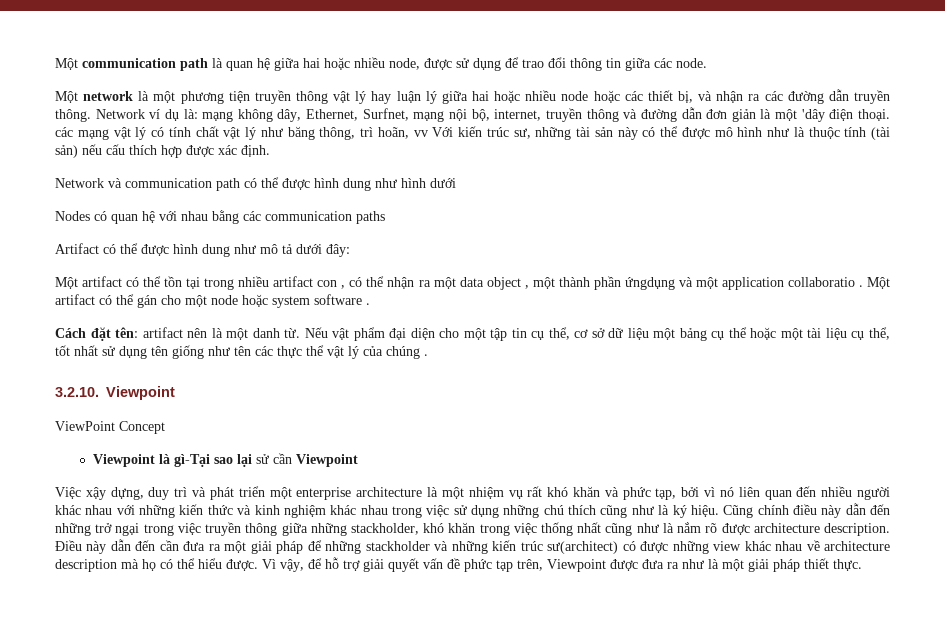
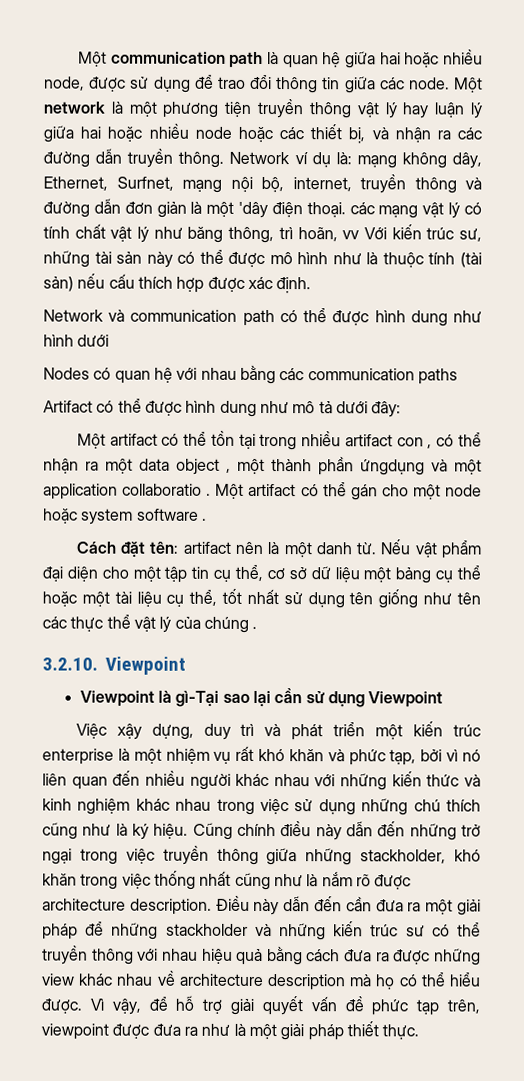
(707, 63) // -> (450, 83) none
[55,421,165,434] // ViewPoint Concept -> (186, 665) none
[255,453,292,464] sử cần -> [274,688,365,708] cần sử dụng
[296,487,423,500] enterprise architecture -> [413,721,482,737] [42,748,114,765] kiến trúc enterprise
[547,541,636,554] sư(architect) có -> [405,922,481,937] [42,945,390,966] sư có thể truyền thông với nhau hiệu quả bằng cách đưa ra
[547,559,606,572] Viewpoint -> [41,1023,109,1040] viewpoint

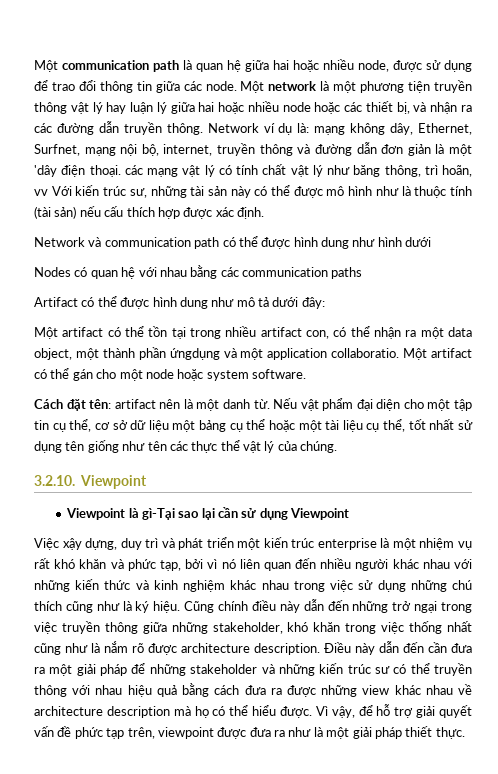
[396,437,433,449] con , -> [306,330,329,339] con,
[176,458,231,475] object , -> [34,348,72,360] object,
[122,483,212,496] collaboratio . -> [331,348,400,358] collaboratio.
[136,508,207,521] software . -> [252,369,306,379] software.
[203,616,258,633] chúng . -> [300,441,338,453] chúng.
[360,849,447,864] stackholder, -> [212,622,283,634] stakeholder,
[165,923,248,936] stackholder -> [190,664,258,674] stakeholder

